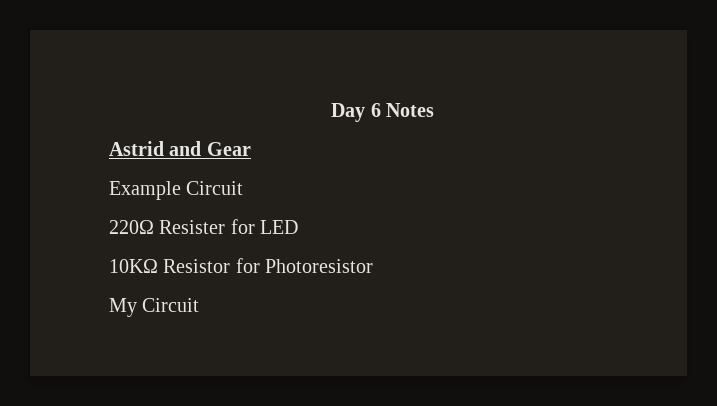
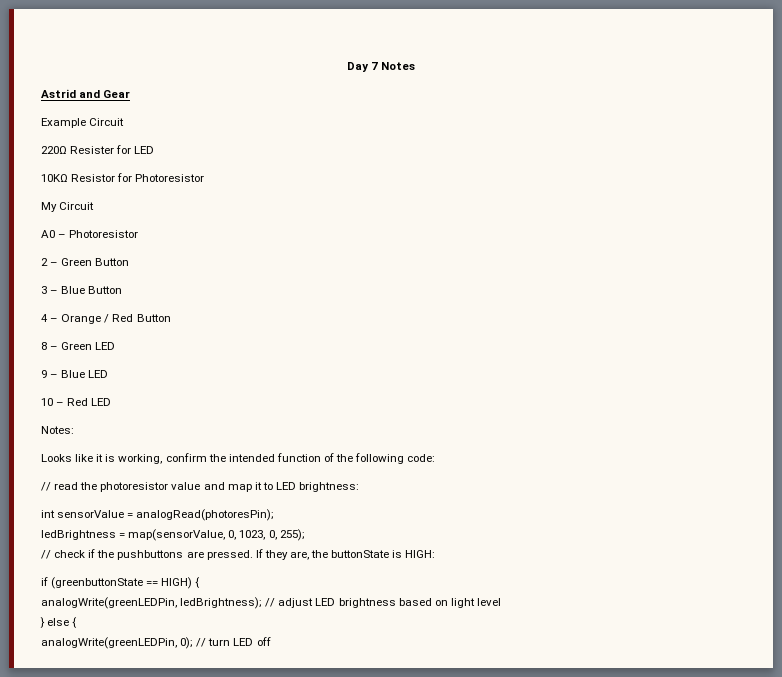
[370,103,381,117] 6 -> [371,62,378,70] 7
(200, 305) none -> [41,230,139,238] [41,258,130,266] [41,286,123,294] [41,314,171,324] [41,342,116,350] [41,370,109,378] [41,398,112,406] [41,426,74,434] [41,453,436,464] [41,482,360,492] [41,509,275,521] [41,529,305,541] [41,549,436,560] [41,577,201,589] [41,597,501,609] [40,617,78,628] [41,637,271,649] // A0 – Photoresistor // 2 – Green Button // 3 – Blue Button // 4 – Orange / Red Button // 8 – Green LED // 9 – Blue LED // 10 – Red LED // Notes: // Looks like it is working, confirm the intended function of the following code: // // read the photoresistor value and map it to LED brightness: // int sensorValue = analogRead(photoresPin); // ledBrightness = map(sensorValue, 0, 1023, 0, 255); // // check if the pushbuttons are pressed. If they are, the buttonState is HIGH: // if (greenbuttonState == HIGH) { // analogWrite(greenLEDPin, ledBrightness); // adjust LED brightness based on light level // } else { // analogWrite(greenLEDPin, 0); // turn LED off

